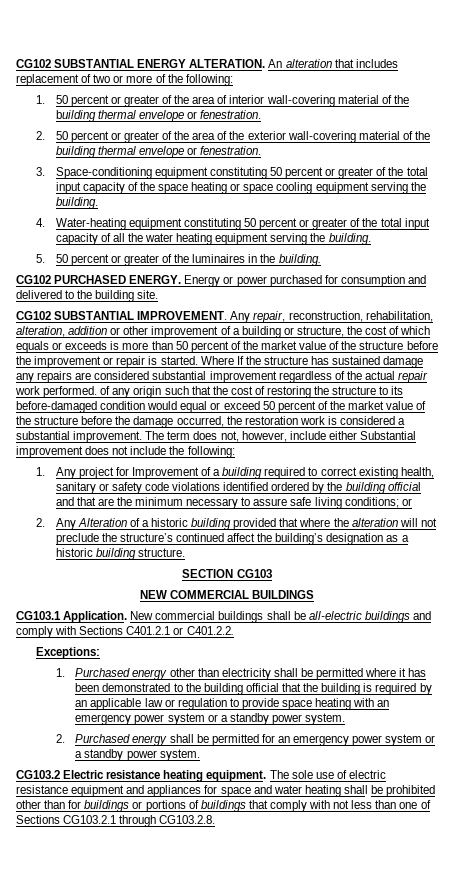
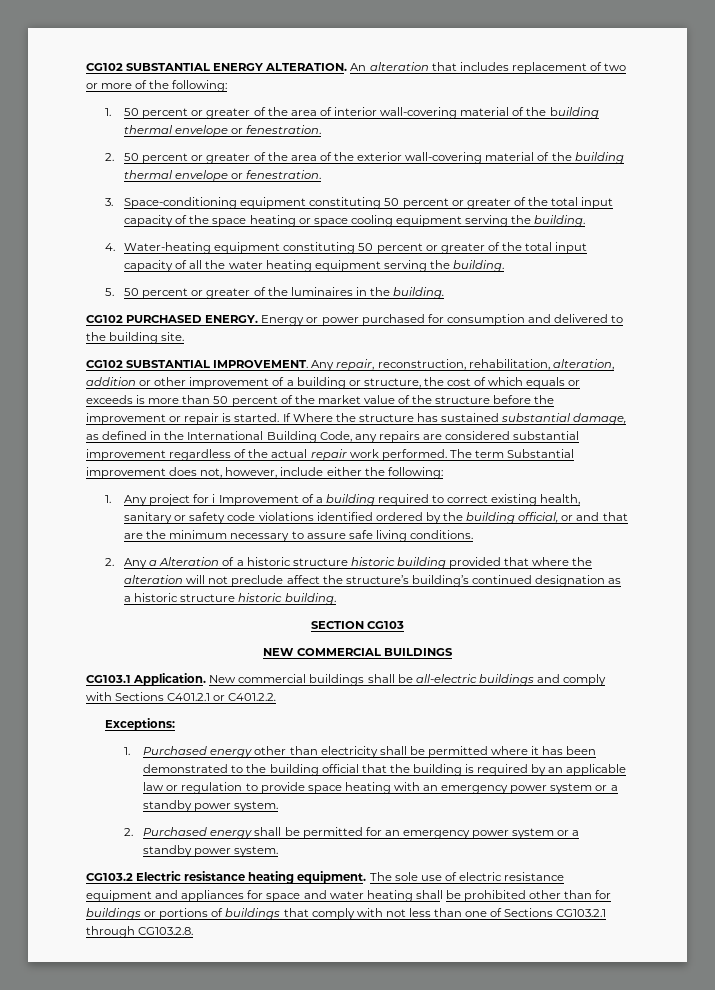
[200,356,244,365] Where If -> [282,413,333,422] If Where
[383,356,424,368] damage -> [501,413,627,425] [86,431,352,443] substantial damage, as defined in the International Building Code,
[100,386,404,398] [16,401,427,413] [16,416,406,428] [16,431,191,443] of any origin such that the cost of restoring the structure to its before-damaged condition would equal or exceed 50 percent of the market value of the structure before the damage occurred, the restoration work is considered a substantial improvement. The term -> [449,449,575,458] [86,467,166,479] The term Substantial improvement
[359,431,416,440] [16,446,167,458] Substantial improvement does not include -> (362, 471) none
(129, 471) none -> [212,494,216,503] i
[387,482,421,491] official -> [518,512,574,523] official, or
[344,497,412,508] conditions; or -> [409,530,473,539] conditions.
(76, 524) none -> [149,560,158,566] a
(189, 522) none -> [292,557,395,566] structure historic
(99, 539) none -> [286,575,320,584] affect
[175,533,324,545] continued affect the building’s -> [411,575,532,587] building’s continued
[95,548,185,560] building structure. -> [180,593,336,605] structure historic building.

